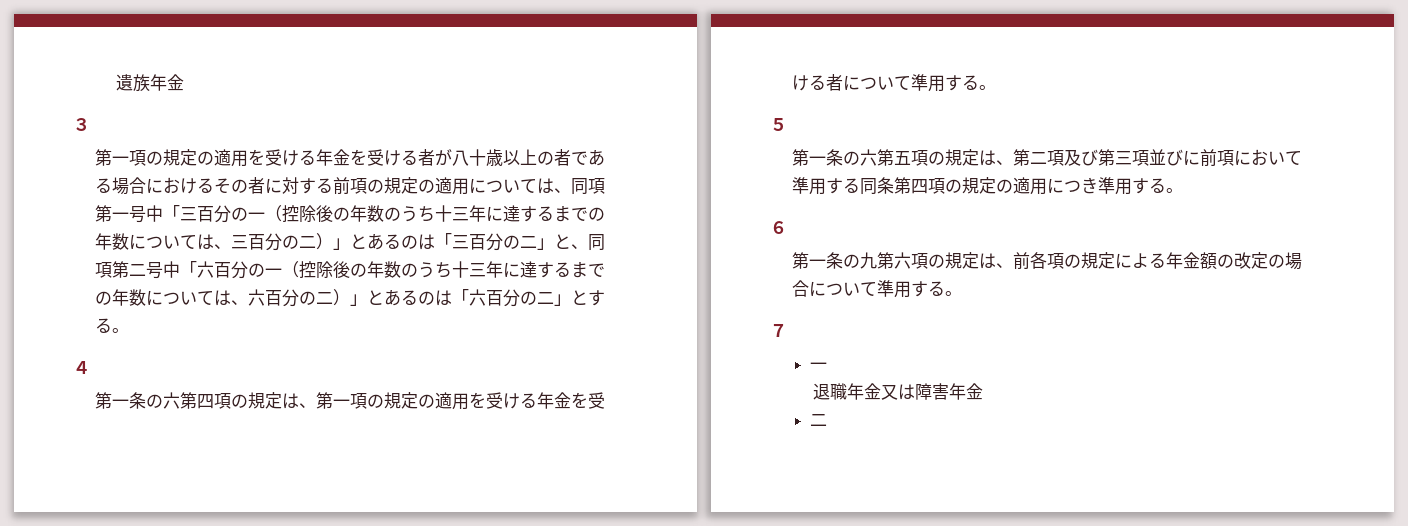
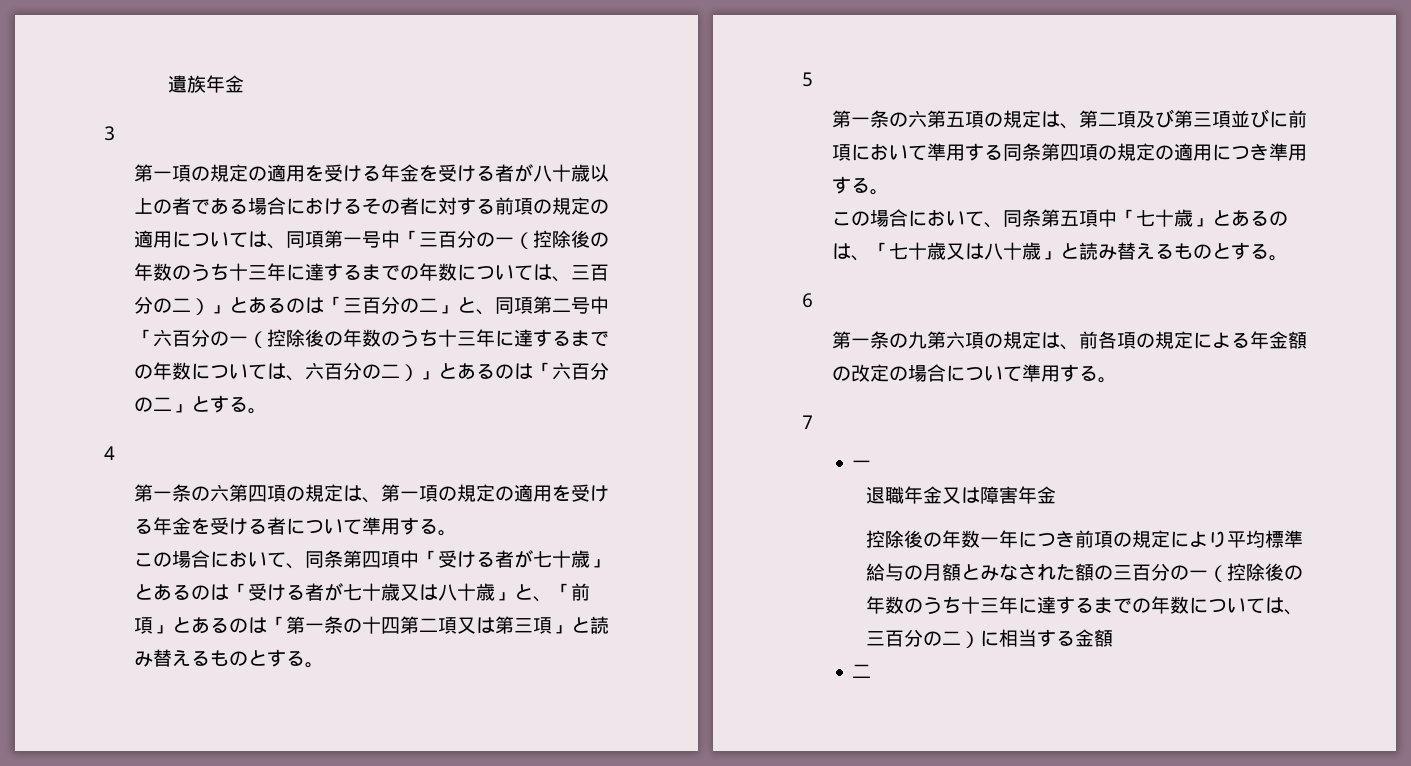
(996, 87) none -> [133,550,609,569] [133,583,590,602] [133,616,609,634] [133,649,324,668] // この場合において、同条第四項中「受ける者が七十歳」とあるのは「受ける者が七十歳又は八十歳」と、「前項」とあるのは「第一条の十四第二項又は第三項」と読み替えるものとする。
(1183, 190) none -> [831,209,1288,228] [831,242,1288,261] // この場合において、同条第五項中「七十歳」とあるのは、「七十歳又は八十歳」と読み替えるものとする。
(984, 391) none -> [865,530,1303,548] [865,563,1303,582] [865,596,1303,615] [865,629,1113,648] // 控除後の年数一年につき前項の規定により平均標準給与の月額とみなされた額の三百分の一（控除後の年数のうち十三年に達するまでの年数については、三百分の二）に相当する金額

